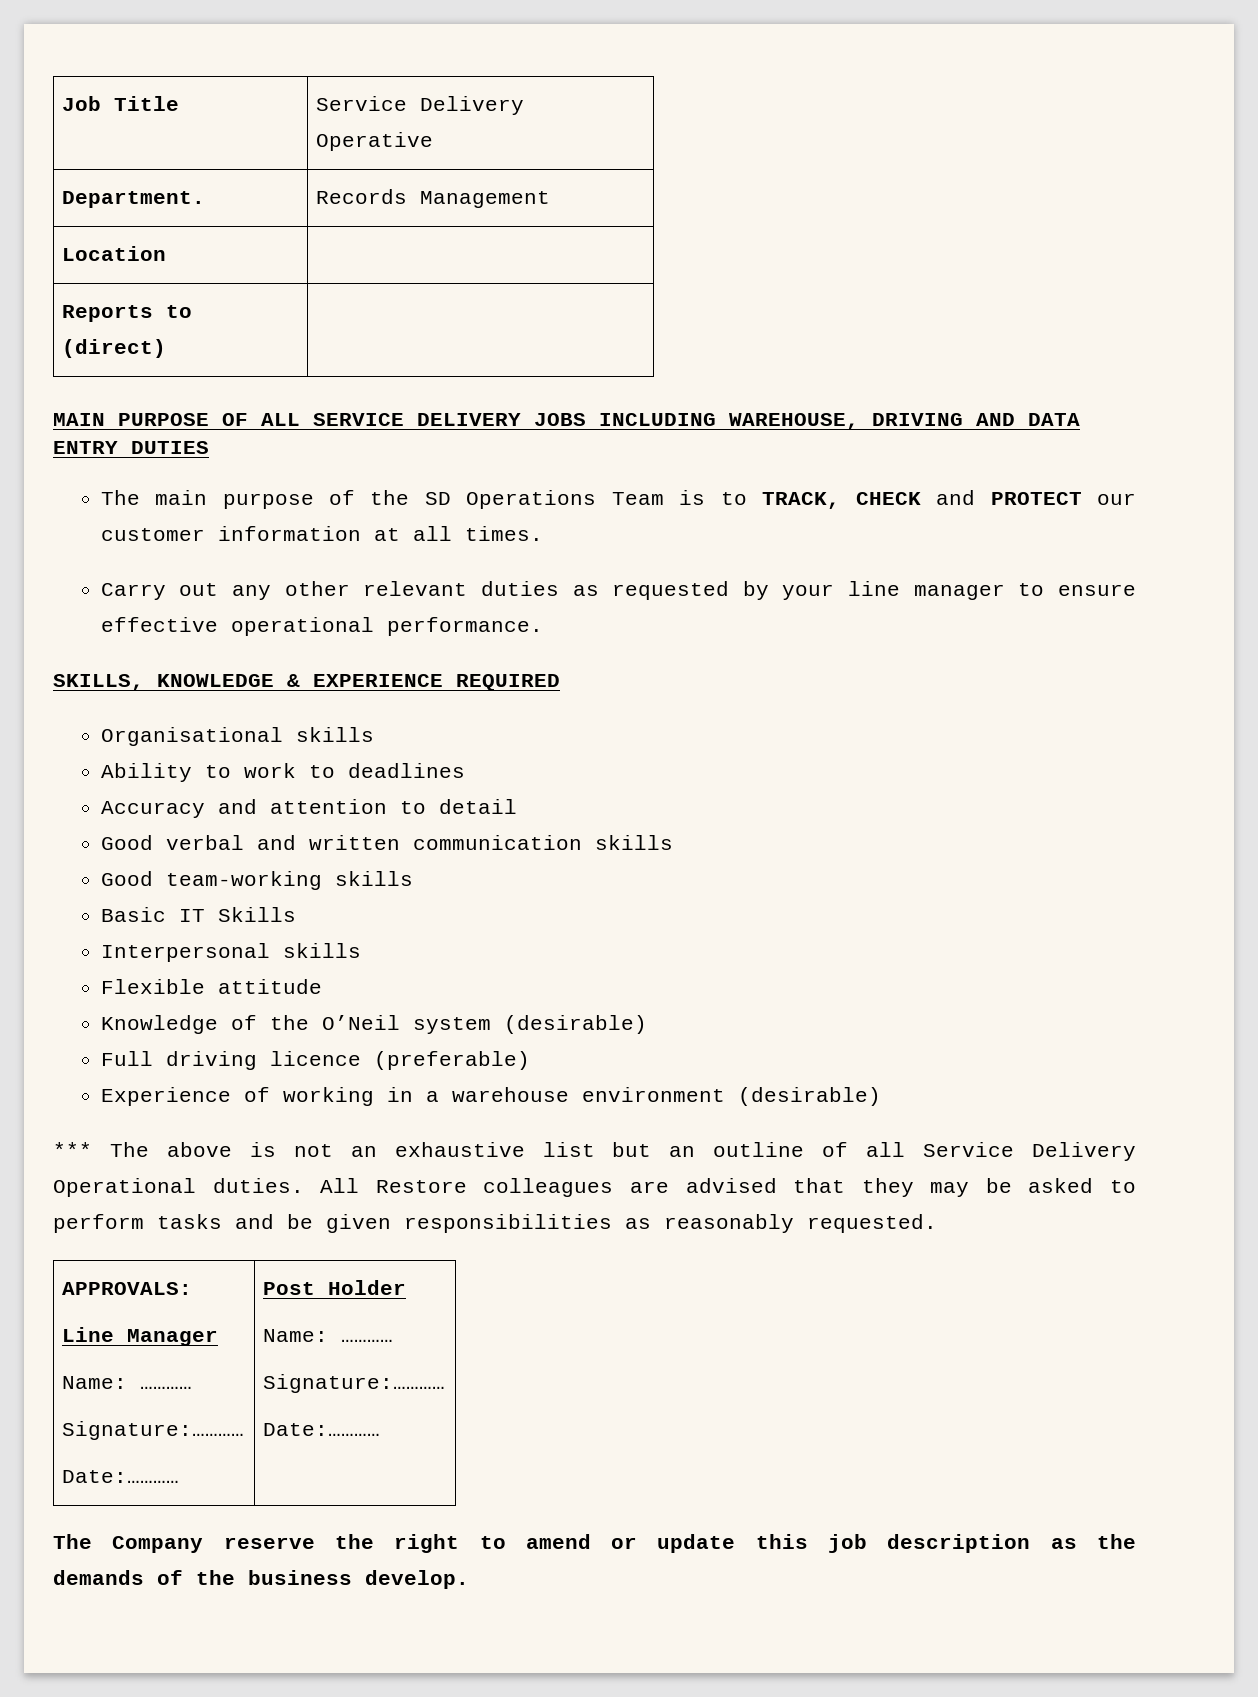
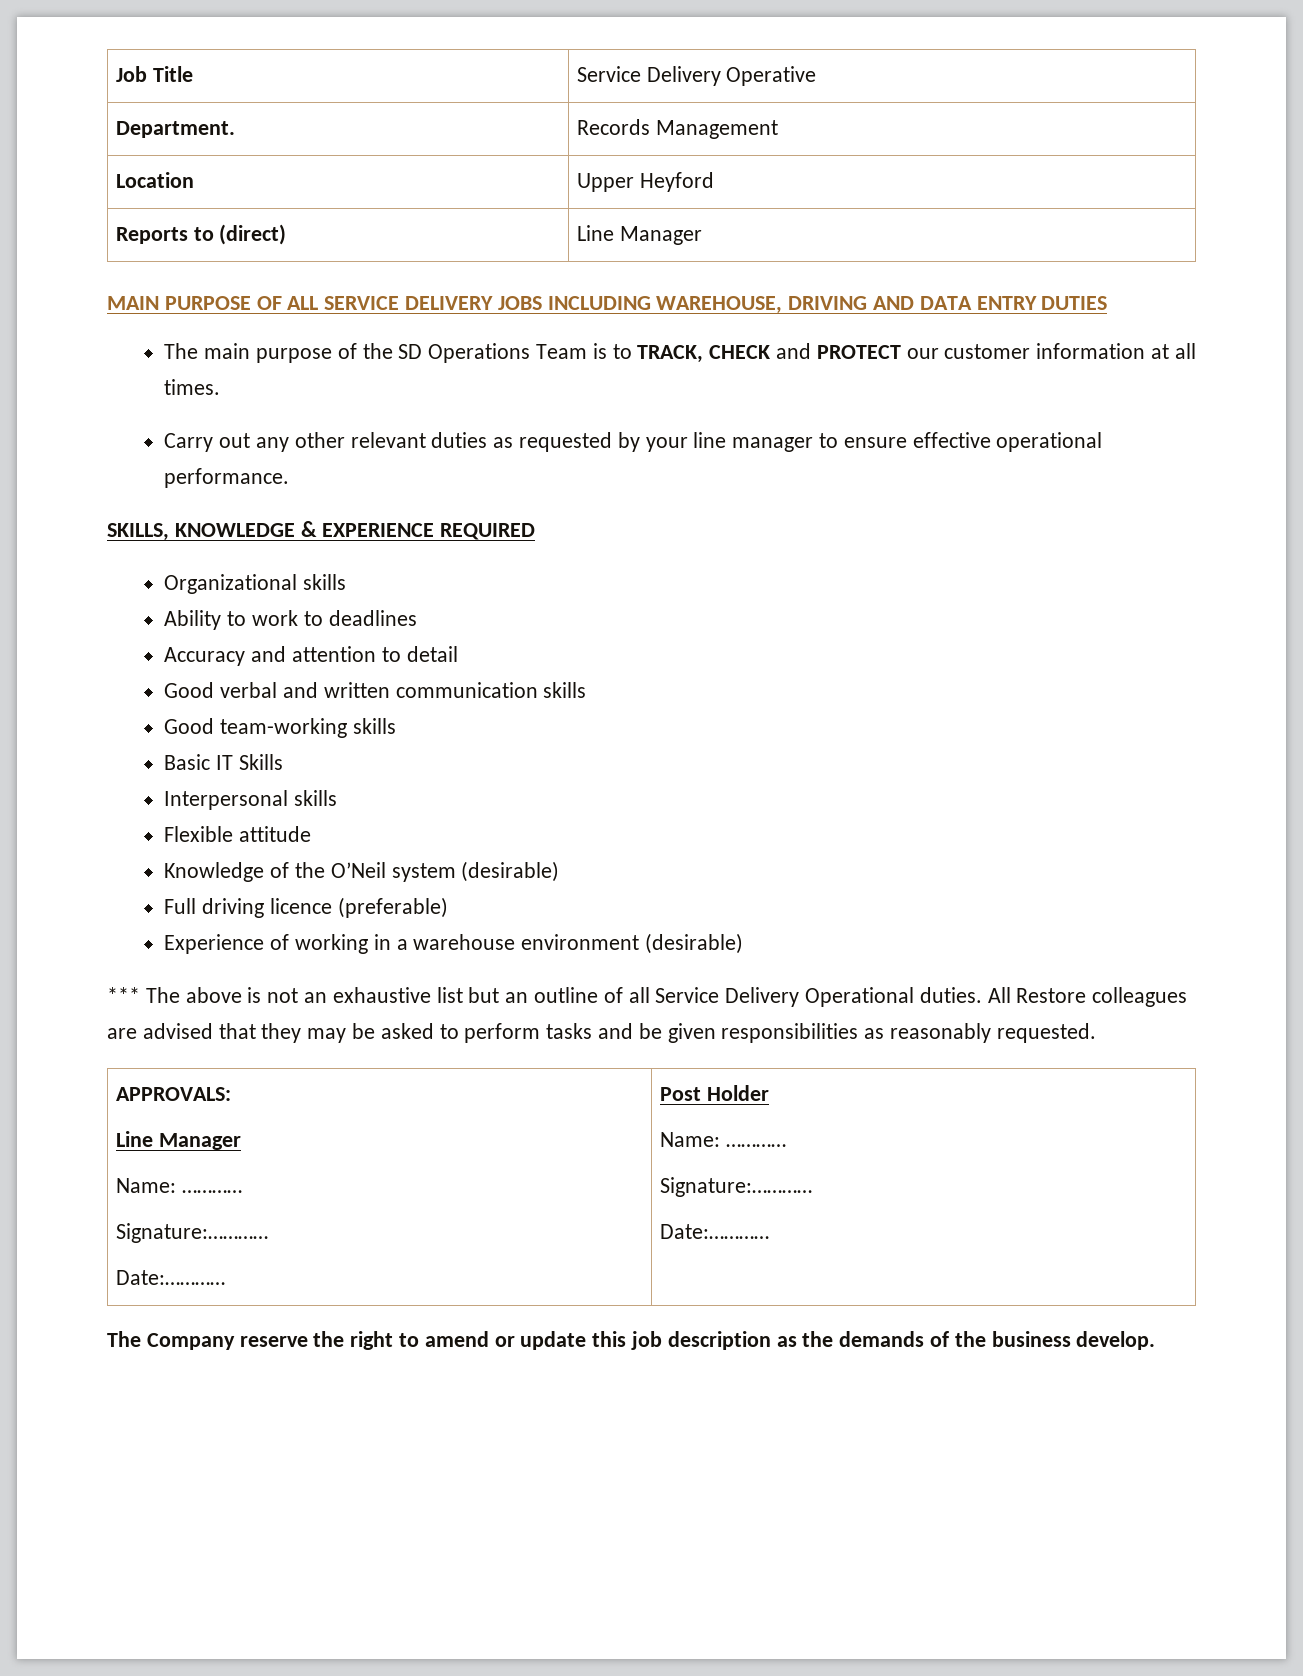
(167, 253) none -> [576,172,714,192] Upper Heyford
(167, 348) none -> [576,225,702,245] Line Manager
[100,727,283,746] Organisational -> [164,574,298,594] Organizational

